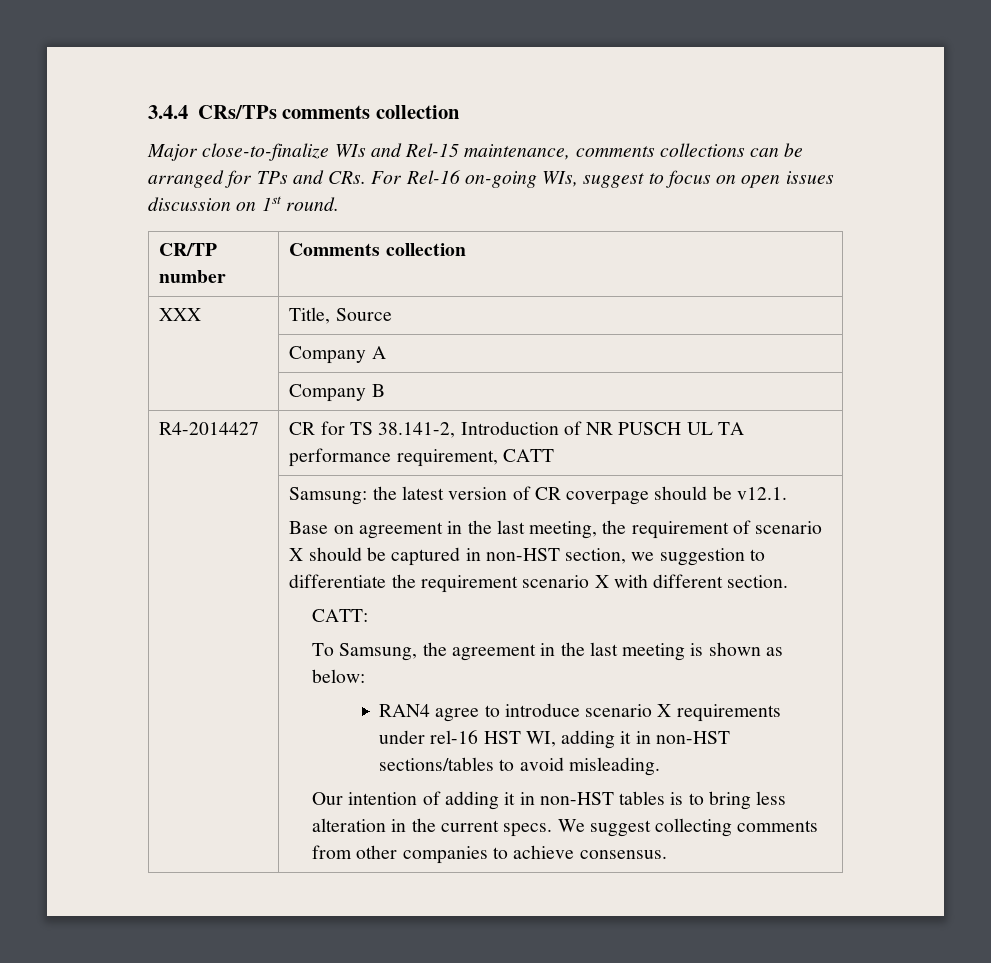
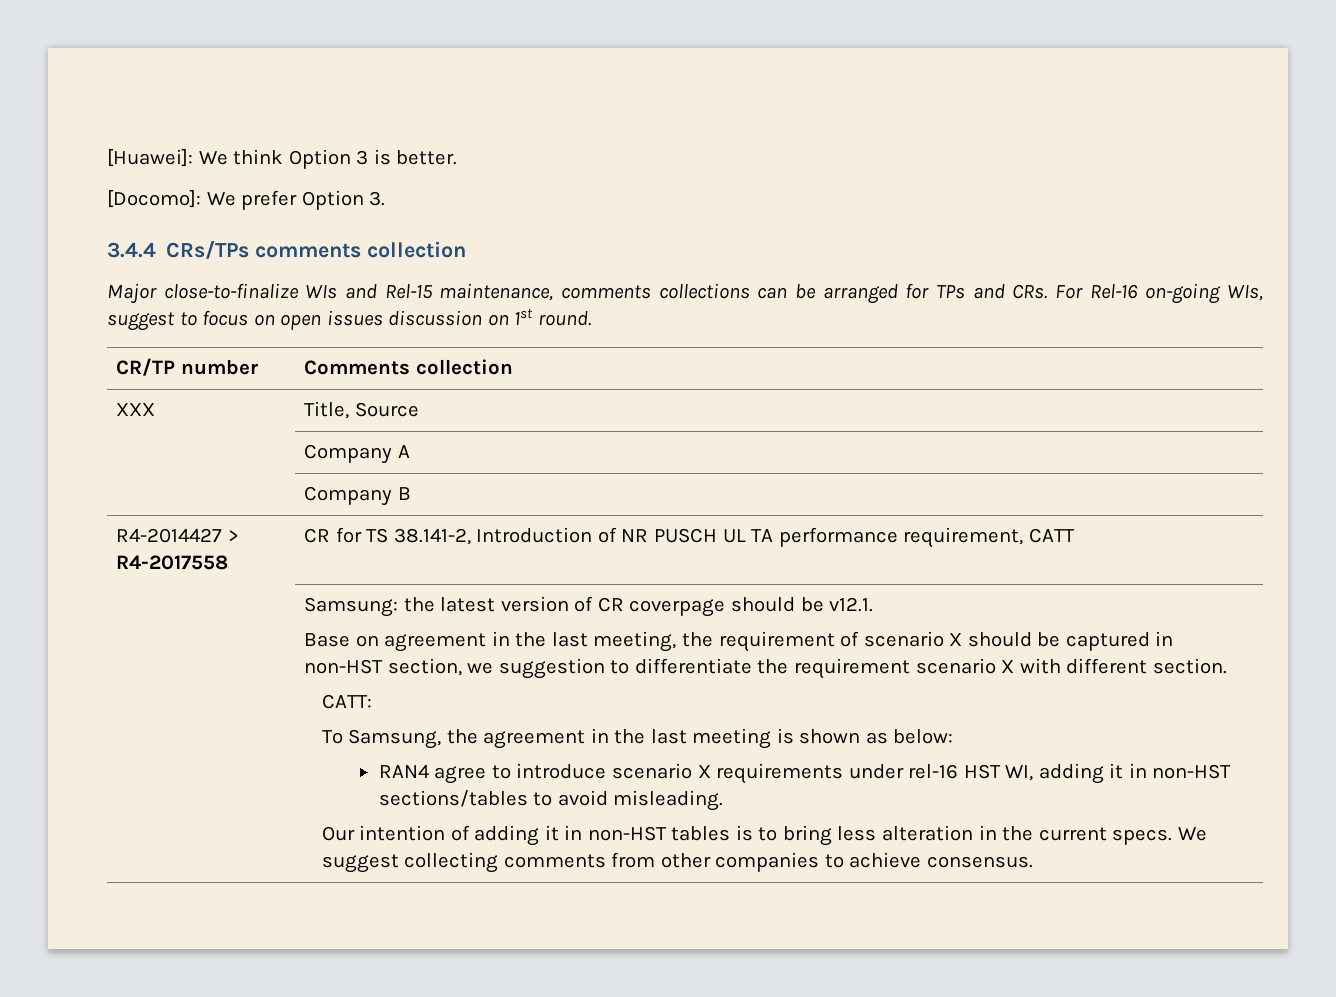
(148, 112) none -> [107,149,458,169] [107,190,386,210] [Huawei]: We think Option 3 is better. // [Docomo]: We prefer Option 3. //
(260, 428) none -> [227,530,239,542] [116,555,229,570] > R4-2017558

